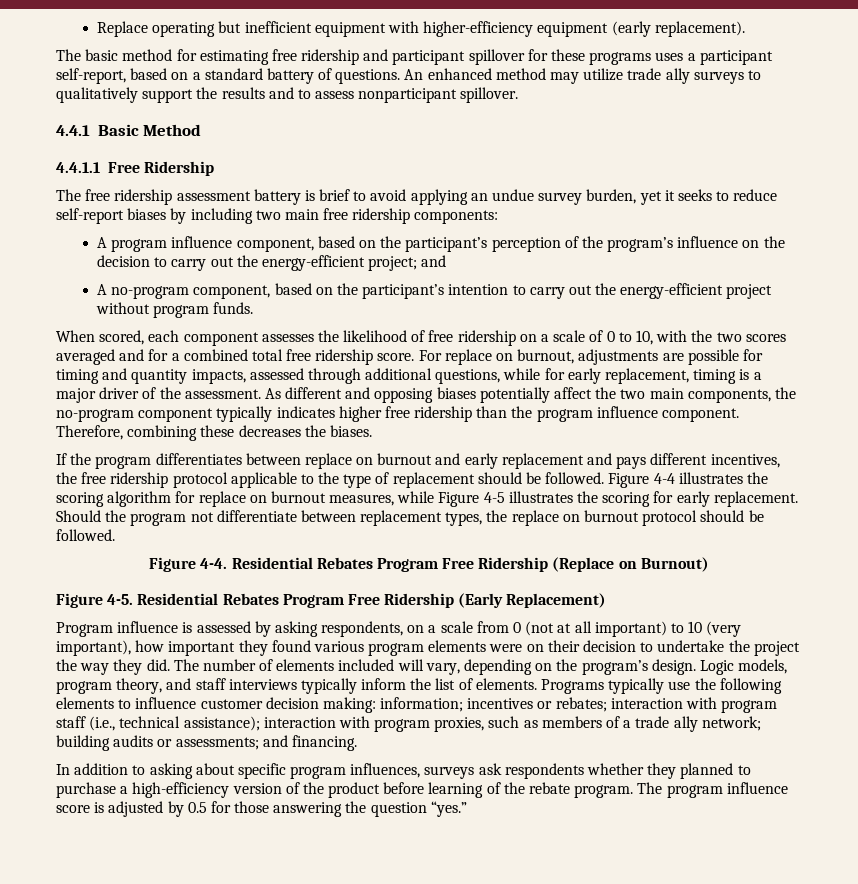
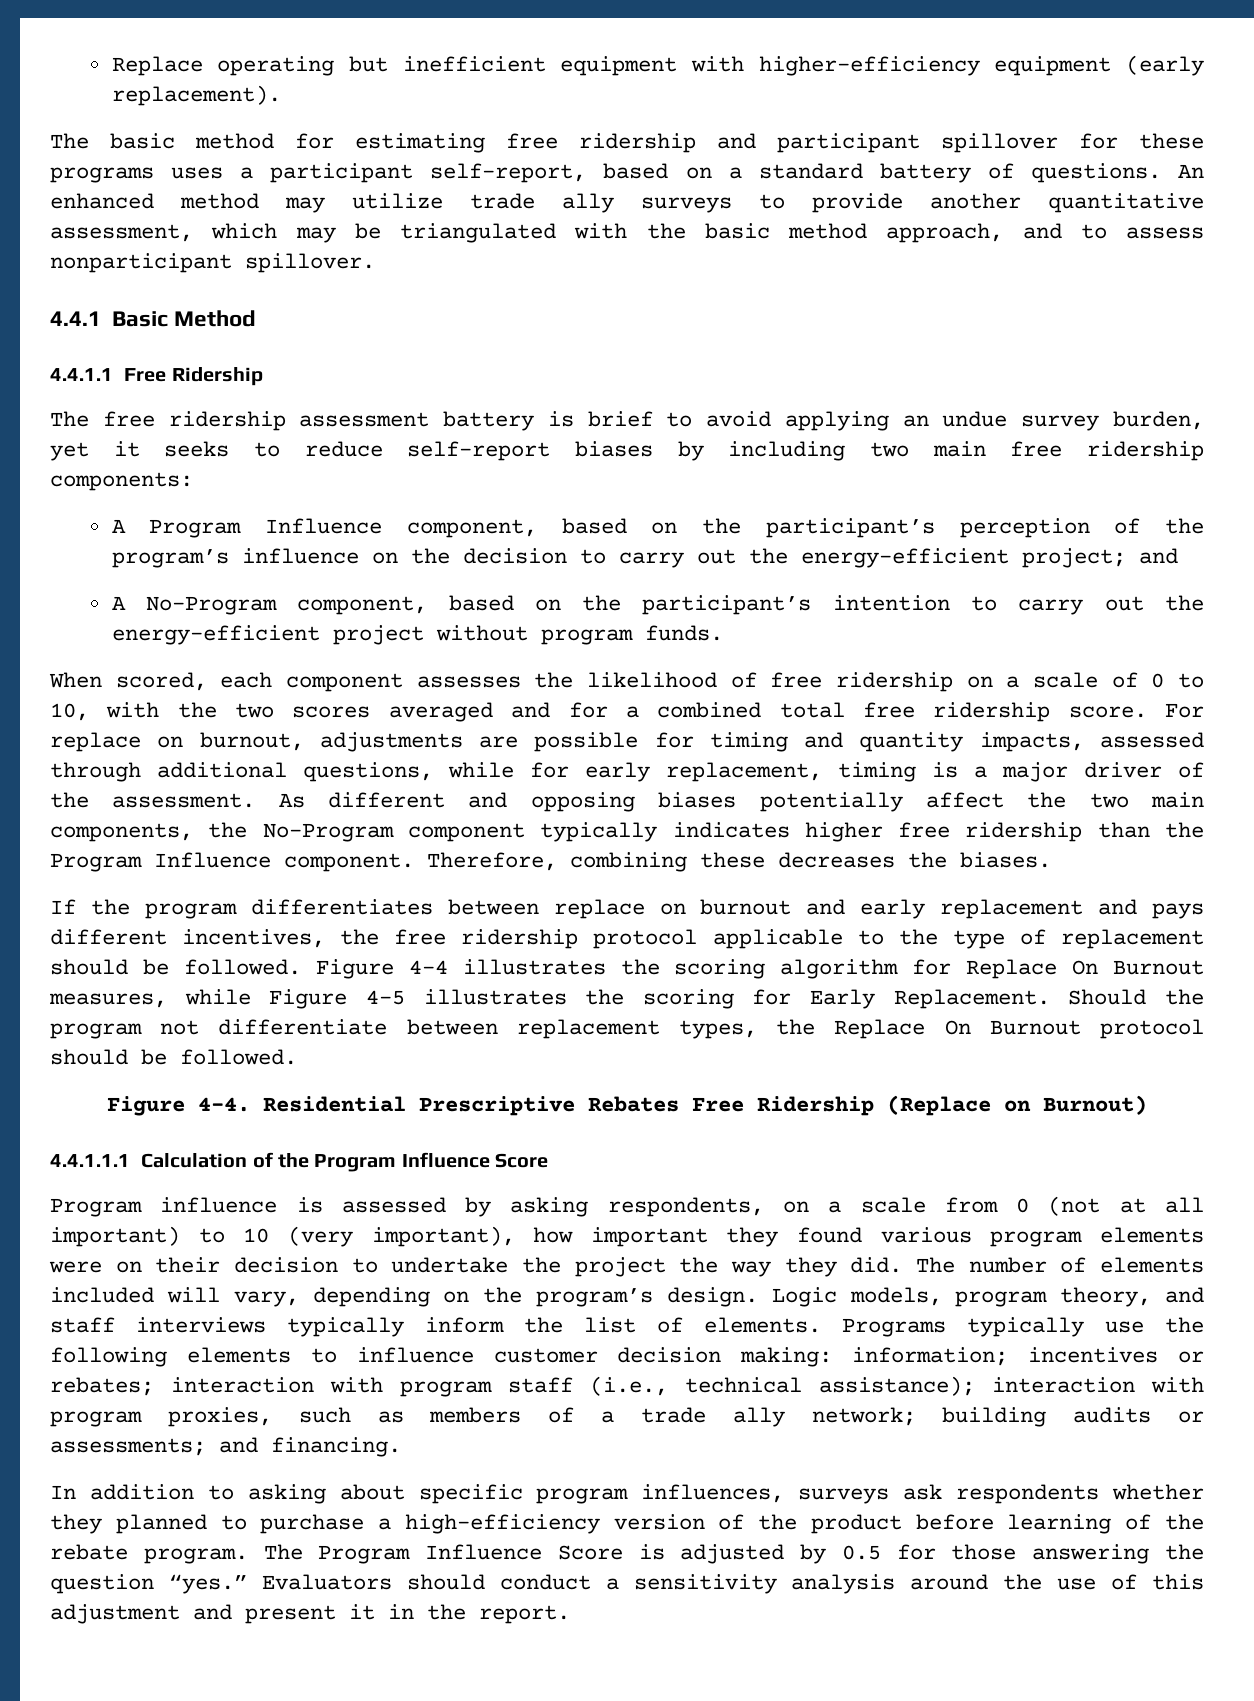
[56,87,265,103] qualitatively support the results -> [812,193,1204,213] [50,223,1004,243] provide another quantitative assessment, which may be triangulated with the basic method approach,
[111,236,233,252] program influence -> [149,518,383,538] Program Influence
[111,286,190,299] no-program -> [145,596,277,615] No-Program
[56,409,134,422] no-program -> [262,823,394,842] No-Program
[536,406,658,422] program influence -> [50,852,271,872] Program Influence
[198,491,326,507] replace on burnout -> [966,959,1204,979] Replace On Burnout
[676,491,798,507] early replacement. -> [810,989,1050,1009] Early Replacement.
[511,510,640,526] replace on burnout -> [834,1019,1081,1039] Replace On Burnout
[316,557,438,572] Rebates Program -> [419,1096,679,1116] Prescriptive Rebates
[56,593,607,608] Figure 4-5. Residential Rebates Program Free Ridership (Early Replacement) -> [50,1152,549,1172] 4.4.1.1.1 Calculation of the Program Influence Score
[666,782,788,798] [56,805,90,813] program influence score -> [318,1544,623,1564] Program Influence Score
(467, 809) none -> [261,1574,1204,1594] [50,1604,570,1624] Evaluators should conduct a sensitivity analysis around the use of this adjustment and present it in the report.

